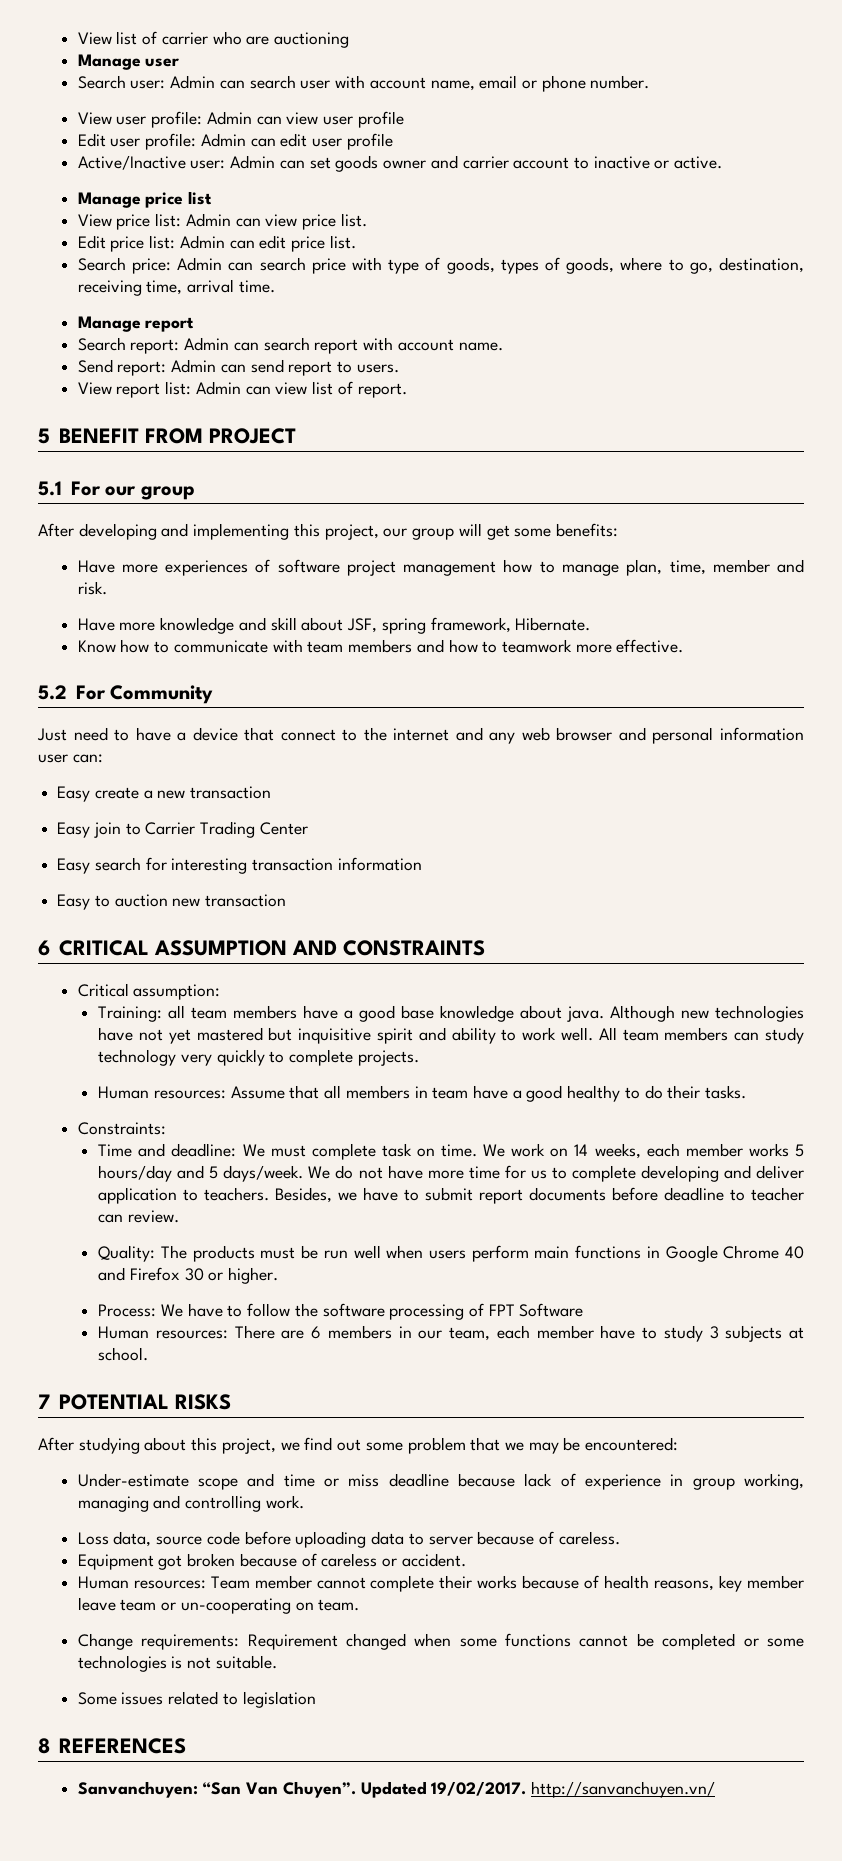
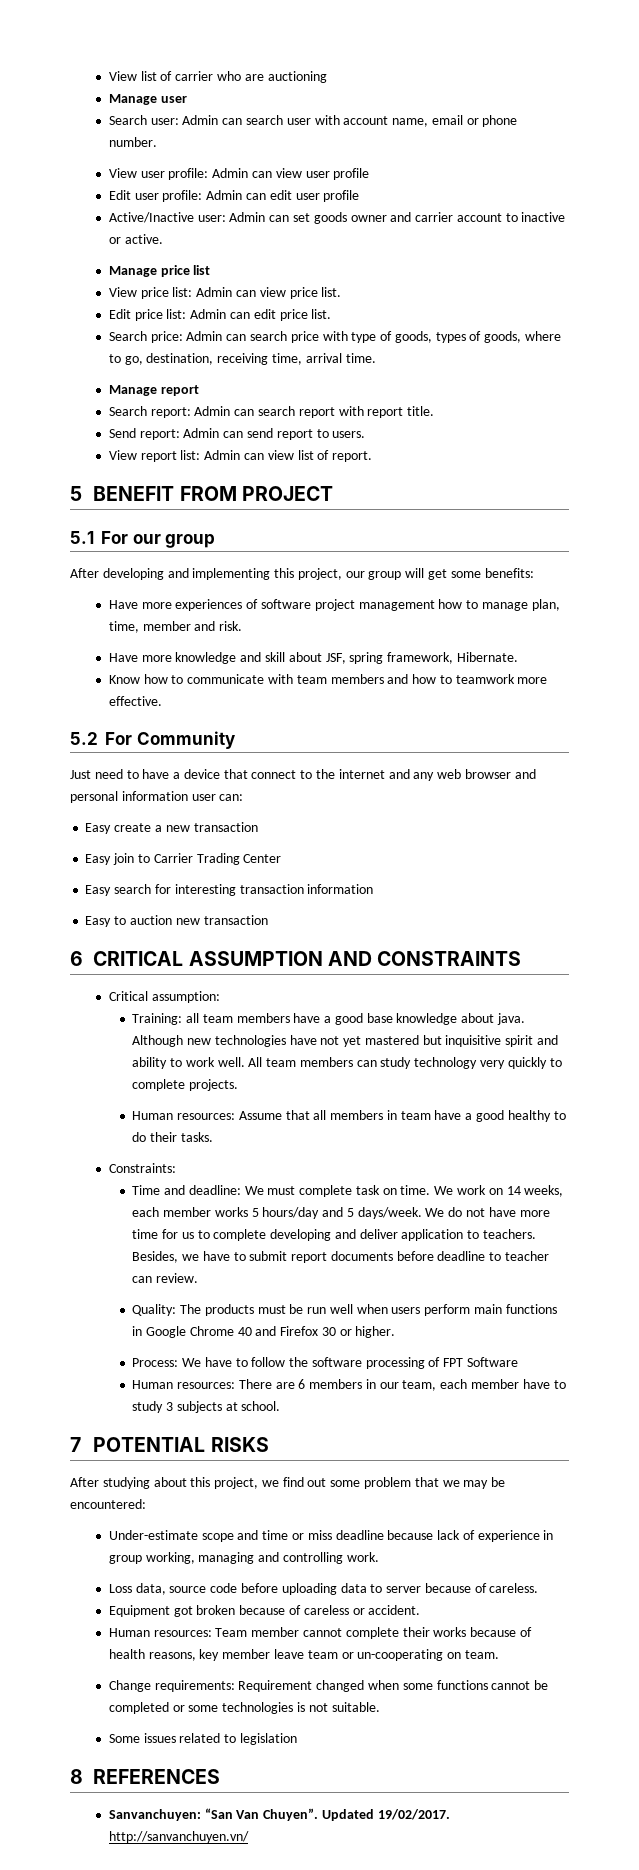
[397,339,503,351] account name. -> [367,406,435,418] report title.

